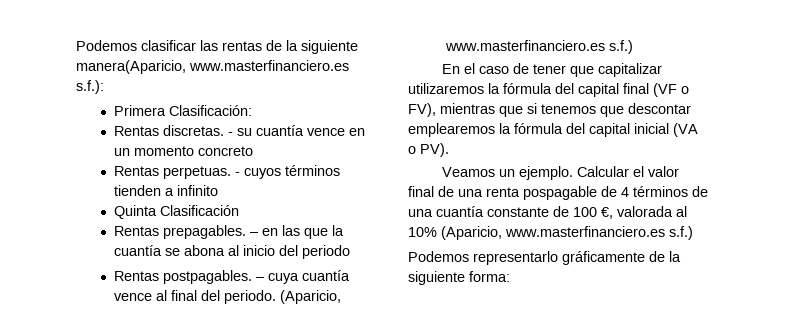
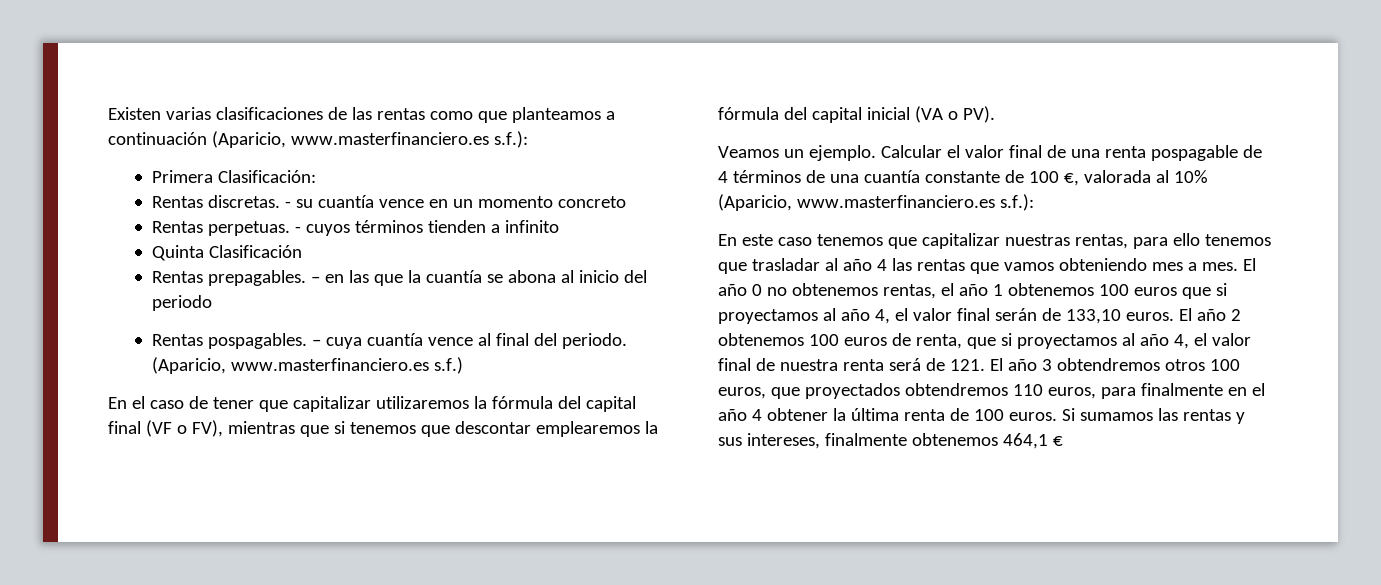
[76,40,358,54] [76,60,186,74] Podemos clasificar las rentas de la siguiente manera(Aparicio, -> [108,107,615,123] [108,131,286,148] Existen varias clasificaciones de las rentas como que planteamos a continuación (Aparicio,
[163,270,253,284] postpagables. -> [207,333,307,349] pospagables.
[669,226,693,240] [408,251,681,265] [408,271,510,285] s.f.) // Podemos representarlo gráficamente de la siguiente forma: -> [999,194,1034,211] [718,233,1271,249] [718,258,1256,274] [718,283,1227,299] [718,308,1241,324] [718,333,1251,349] [718,358,1240,371] [718,383,1265,399] [718,408,1245,424] [718,433,1063,449] s.f.): // En este caso tenemos que capitalizar nuestras rentas, para ello tenemos que trasladar al año 4 las rentas que vamos obteniendo mes a mes. El año 0 no obtenemos rentas, el año 1 obtenemos 100 euros que si proyectamos al año 4, el valor final serán de 133,10 euros. El año 2 obtenemos 100 euros de renta, que si proyectamos al año 4, el valor final de nuestra renta será de 121. El año 3 obtendremos otros 100 euros, que proyectados obtendremos 110 euros, para finalmente en el año 4 obtener la última renta de 100 euros. Si sumamos las rentas y sus intereses, finalmente obtenemos 464,1 €

